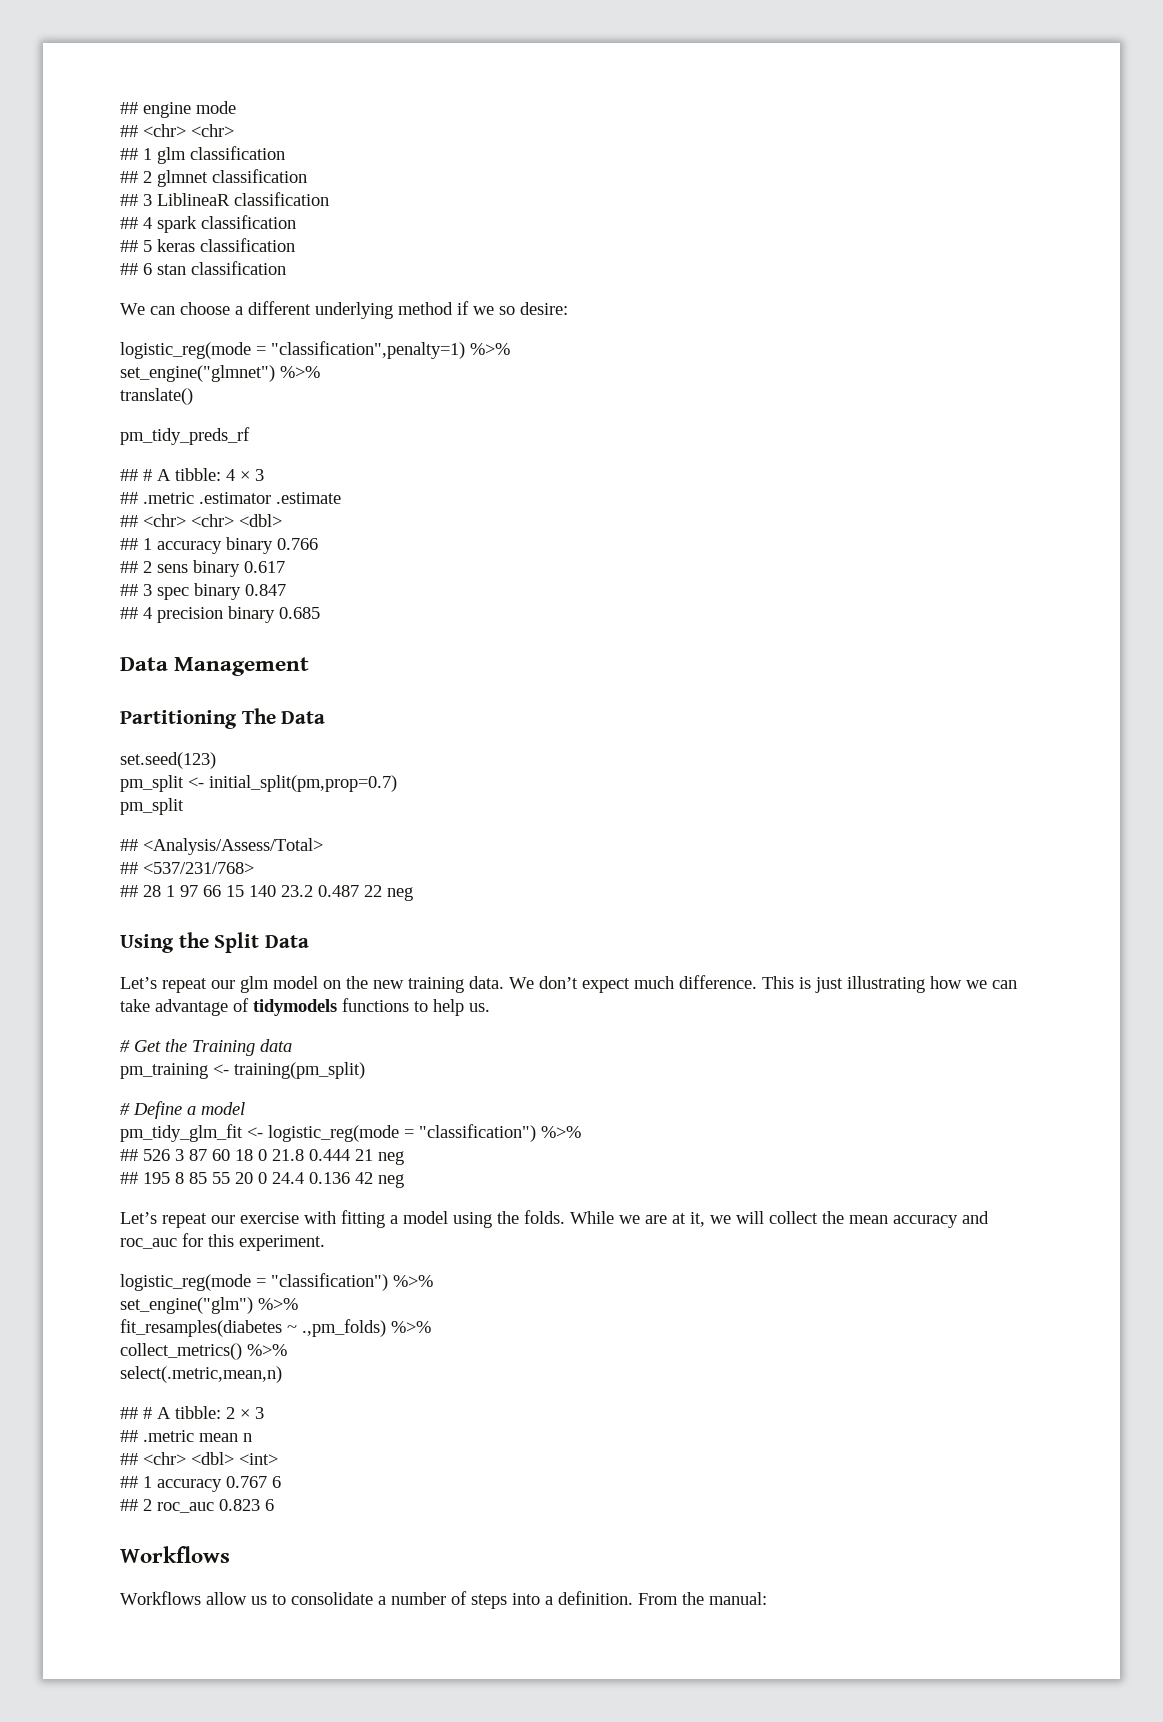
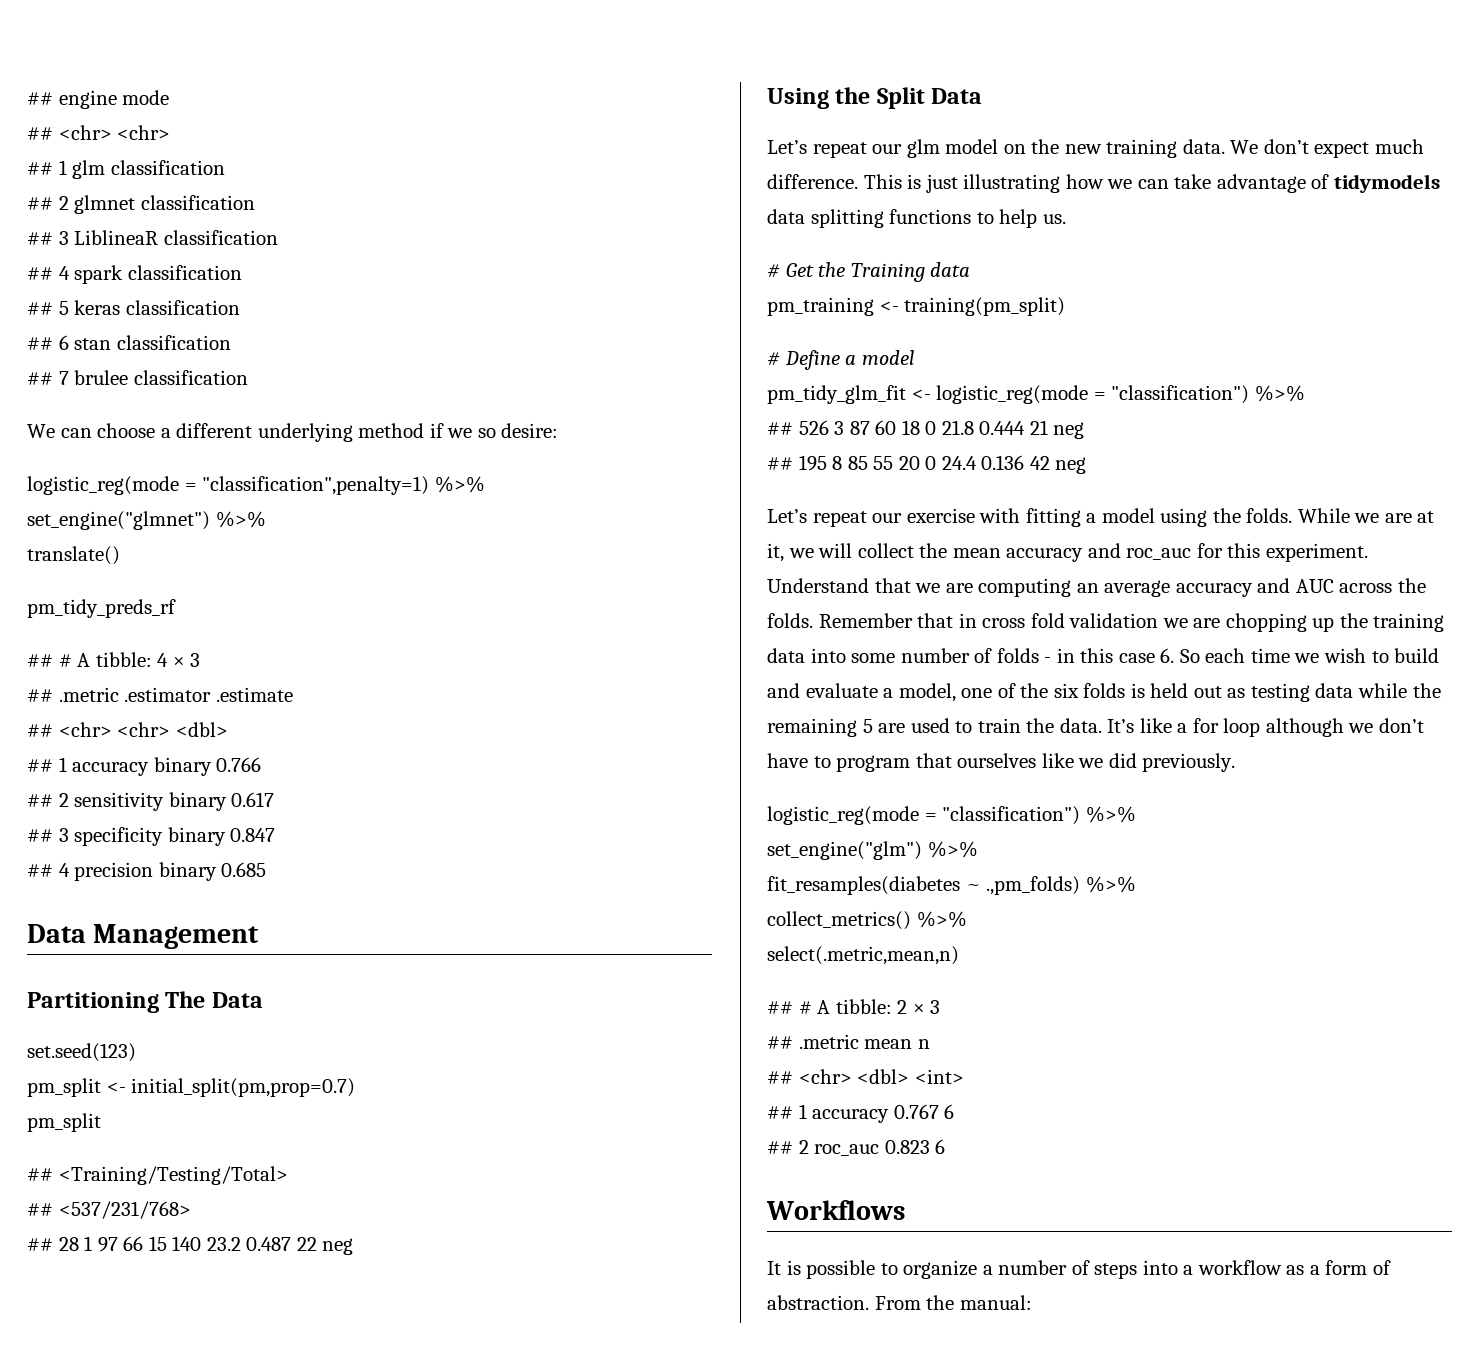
(286, 268) none -> [27,370,248,385] // ## 7 brulee classification
[157,564,188,573] sens -> [74,792,165,811] sensitivity
[157,587,189,600] spec -> [74,827,164,846] specificity
[143,838,323,855] <Analysis/Assess/Total> -> [58,1166,288,1185] <Training/Testing/Total>
(337, 1007) none -> [767,209,884,228] data splitting
(325, 1243) none -> [767,578,1426,597] [767,613,1445,632] [767,648,1440,663] [767,683,1441,702] [767,718,1425,737] [767,753,1236,772] Understand that we are computing an average accuracy and AUC across the folds. Remember that in cross fold validation we are chopping up the training data into some number of folds - in this case 6. So each time we wish to build and evaluate a model, one of the six folds is held out as testing data while the remaining 5 are used to train the data. It’s like a for loop although we don’t have to program that ourselves like we did previously.
[120,1591,373,1605] Workflows allow us to consolidate -> [767,1260,978,1279] It is possible to organize
[558,1591,633,1605] definition. -> [1197,1260,1392,1275] [767,1295,869,1310] workflow as a form of abstraction.

